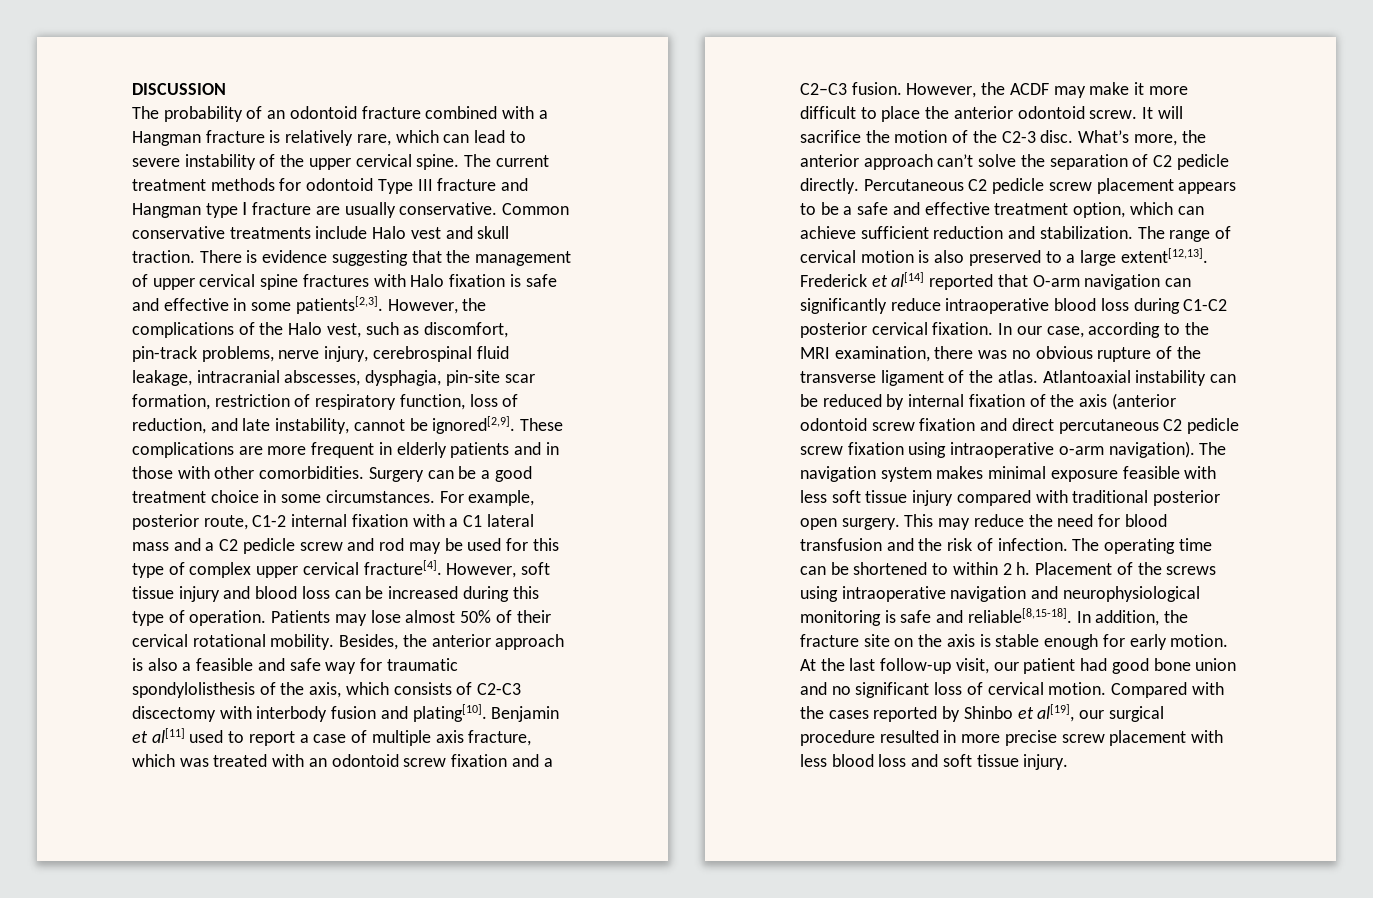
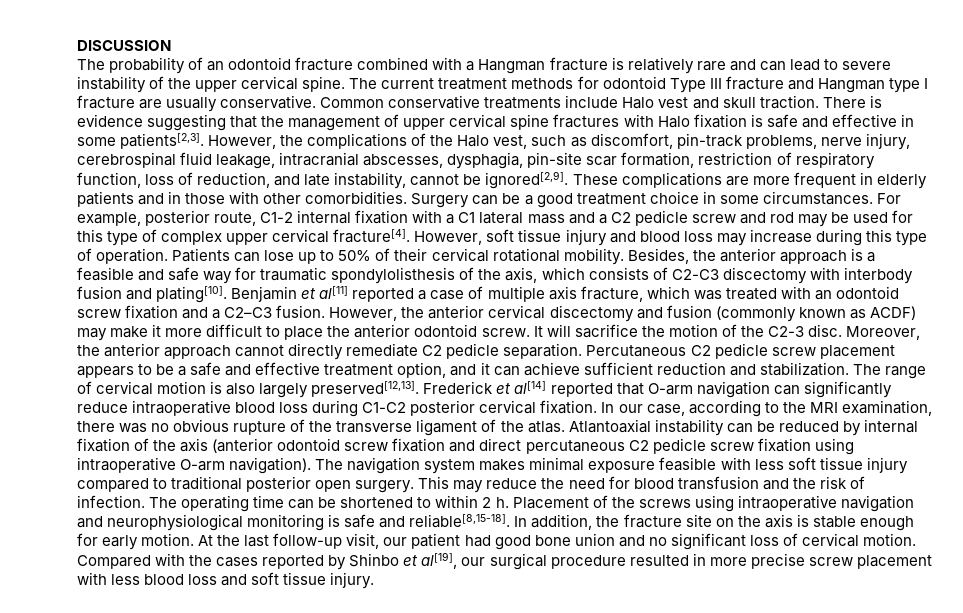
[356,130,439,146] rare, which -> [696,59,756,71] rare and
[334,586,459,599] can be increased -> [716,229,812,246] may increase
[334,610,456,626] may lose almost -> [234,250,335,264] can lose up to
[147,658,178,671] also -> (863, 254) none
[189,730,295,746] used to report -> [352,288,415,302] reported
[1009,83,1049,95] ACDF -> [428,305,916,322] anterior cervical discectomy and fusion (commonly known as ACDF)
[1078,130,1206,146] [800,154,1229,170] [800,178,859,194] What’s more, the anterior approach can’t solve the separation of C2 pedicle directly. -> [845,326,920,340] [77,343,583,360] Moreover, the anterior approach cannot directly remediate C2 pedicle separation.
[1129,202,1173,215] which -> [450,362,490,376] and it
[968,248,1208,266] preserved to a large extent[12,13]. -> [259,381,420,398] largely preserved[12,13].
[1058,446,1104,455] o-arm -> [180,459,226,471] O-arm
[1035,490,1068,503] with -> [153,478,168,489] to

